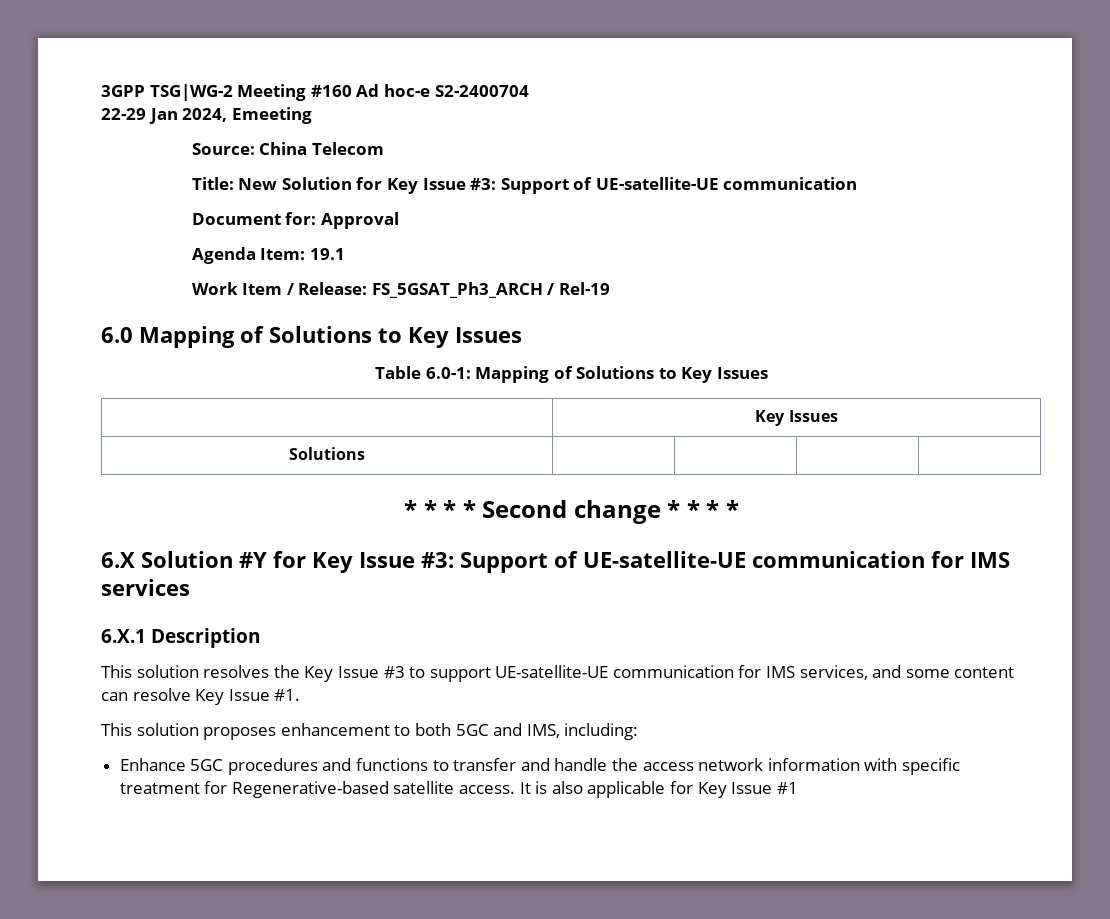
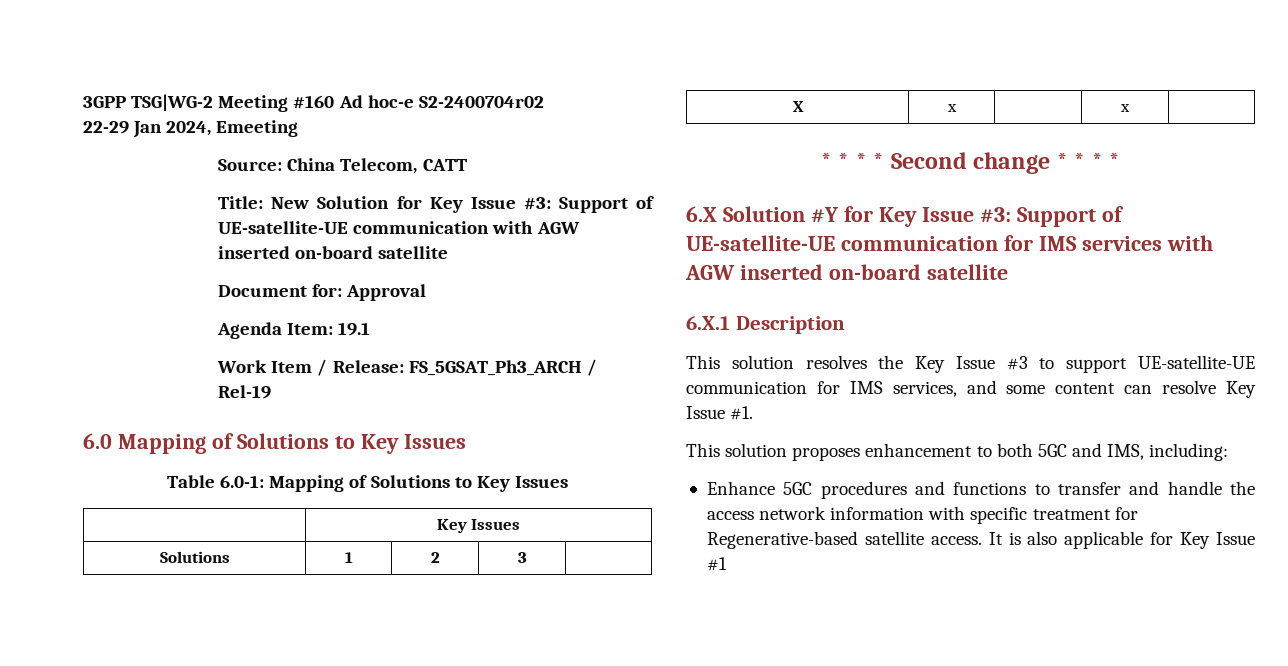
[434,85,529,97] S2-2400704 -> [418,96,544,108] S2-2400704r02
[311,142,384,155] Telecom -> [340,158,467,174] Telecom, CATT
(858, 183) none -> [492,221,580,234] [218,246,449,259] with AGW inserted on-board satellite
(365, 453) | | -> [344,552,353,563] [430,552,440,563] [517,552,527,563] [792,101,804,112] [946,104,957,112] [1120,104,1130,112] 1 | 2 | 3 | // X | x | | x
(190, 587) none -> [1166,235,1213,251] [685,264,1008,280] with AGW inserted on-board satellite

